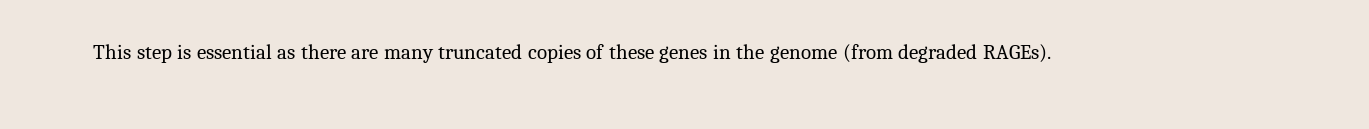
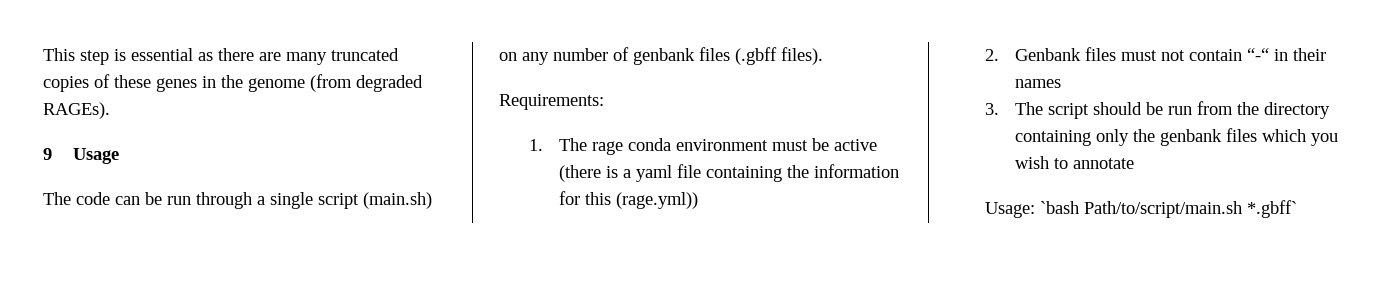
(1051, 53) none -> [43,148,120,164] [43,192,432,209] [499,47,823,65] [499,94,604,110] [529,138,878,155] [559,164,900,182] [559,191,699,209] [985,47,1327,61] [1015,79,1062,88] [985,101,1331,119] [1015,128,1339,146] [1015,156,1135,169] [985,200,1298,218] // 9 Usage // The code can be run through a single script (main.sh) on any number of genbank files (.gbff files). // Requirements: // 1. The rage conda environment must be active (there is a yaml file containing the information for this (rage.yml)) // 2. Genbank files must not contain “-“ in their names // 3. The script should be run from the directory containing only the genbank files which you wish to annotate // Usage: `bash Path/to/script/main.sh *.gbff`

